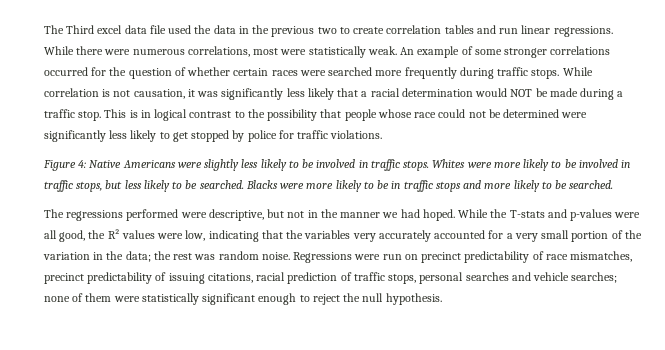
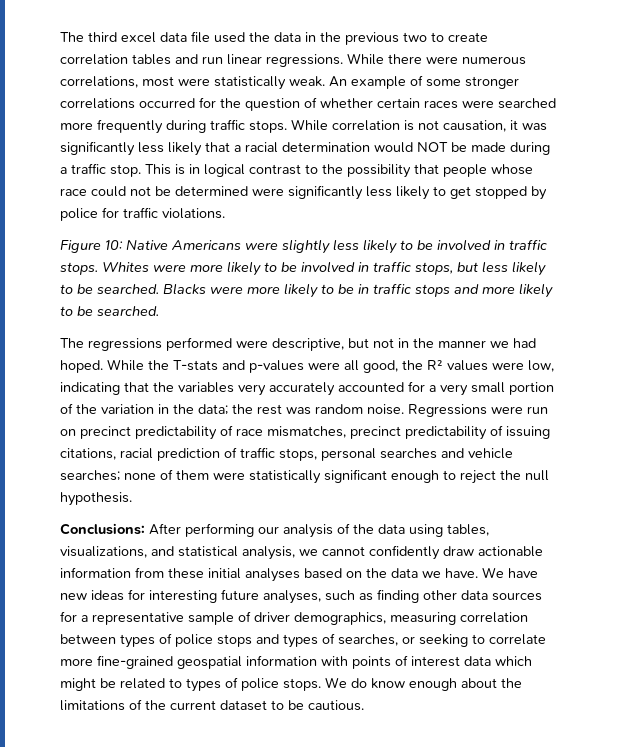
[44,25,95,34] The Third -> [60,32,117,42] The third
[78,160,87,168] 4: -> [105,240,123,250] 10:
(442, 299) none -> [60,523,489,538] [60,545,543,560] [60,567,538,582] [60,589,542,604] [60,611,528,625] [60,633,546,648] [60,655,532,669] [60,677,522,692] [60,699,364,711] // Conclusions: After performing our analysis of the data using tables, visualizations, and statistical analysis, we cannot confidently draw actionable information from these initial analyses based on the data we have. We have new ideas for interesting future analyses, such as finding other data sources for a representative sample of driver demographics, measuring correlation between types of police stops and types of searches, or seeking to correlate more fine-grained geospatial information with points of interest data which might be related to types of police stops. We do know enough about the limitations of the current dataset to be cautious.

